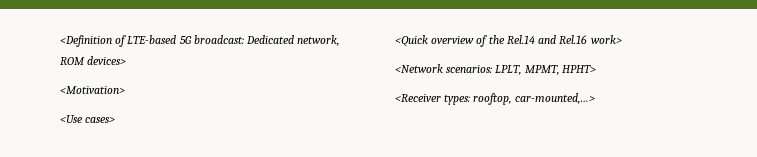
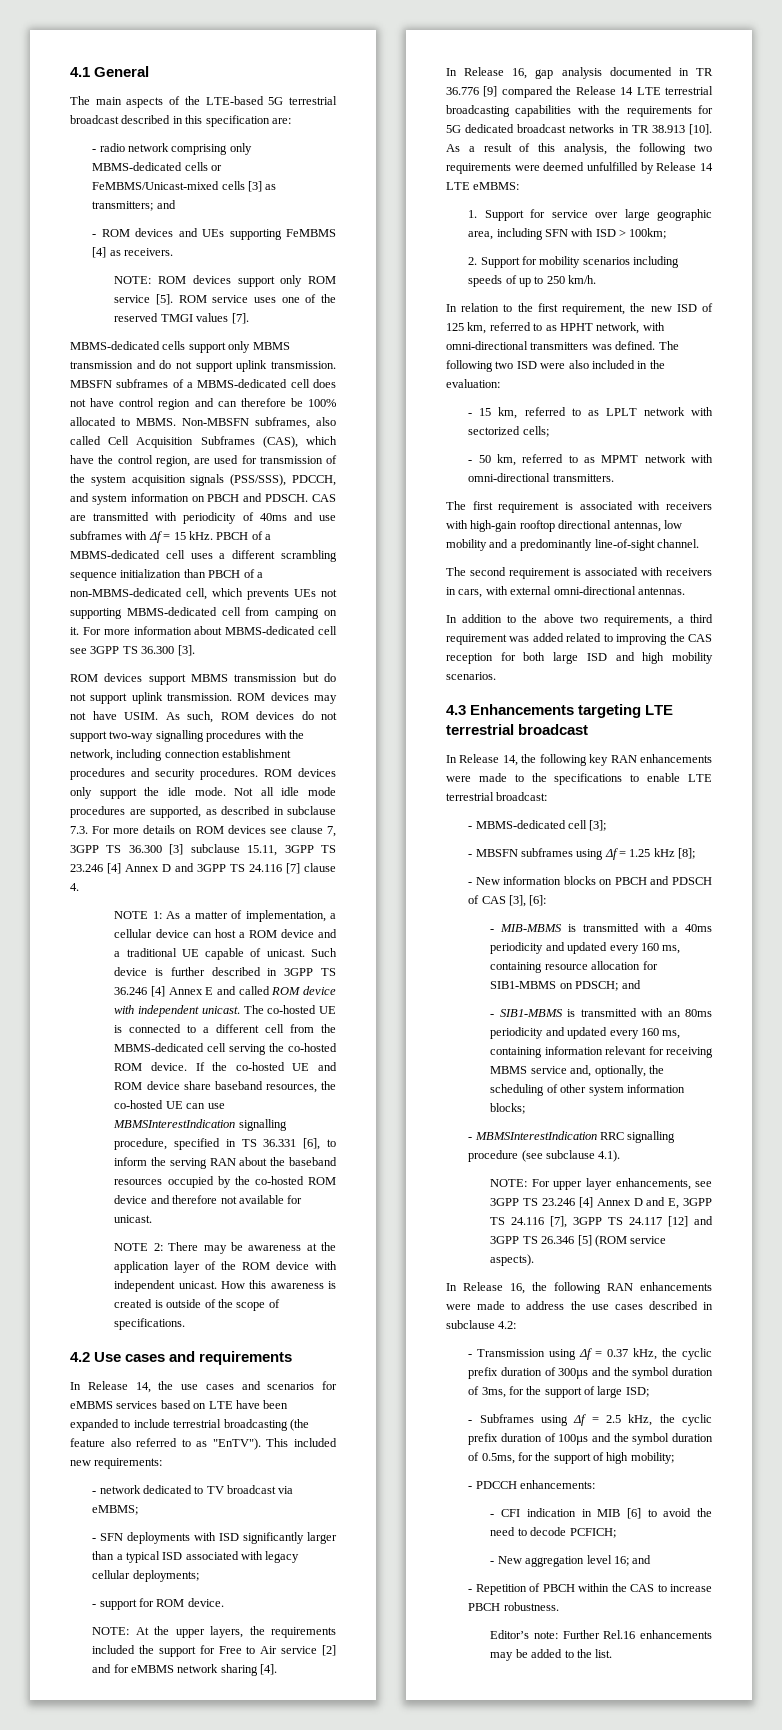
[60,35,340,47] [60,56,127,65] [60,86,125,94] [60,115,116,123] [395,35,622,47] [395,64,596,75] [395,93,595,105] <Definition of LTE-based 5G broadcast: Dedicated network, ROM devices> // <Motivation> // <Use cases> // <Quick overview of the Rel.14 and Rel.16 work> // <Network scenarios: LPLT, MPMT, HPHT> // <Receiver types: rooftop, car-mounted,…> -> [70,66,150,77] [70,96,337,108] [70,115,291,127] [92,143,252,155] [92,162,222,171] [92,181,277,192] [92,200,176,211] [92,228,336,240] [92,247,173,258] [114,275,336,287] [114,294,336,305] [114,313,249,324] [70,341,290,353] [70,360,336,372] [70,379,336,388] [70,398,336,410] [70,417,336,429] [70,436,337,448] [70,455,337,467] [70,474,336,486] [70,493,336,505] [70,512,336,524] [70,531,271,543] [70,550,337,562] [70,569,263,581] [70,588,337,600] [70,607,338,619] [70,626,337,635] [70,645,195,656] [70,673,336,685] [70,692,337,704] [70,711,337,723] [70,730,304,742] [70,749,292,761] [70,768,336,780] [70,787,336,799] [70,806,336,818] [70,825,336,837] [70,844,336,856] [70,863,336,874] [70,883,79,891] [114,910,336,922] [114,929,337,938] [114,948,337,960] [114,967,336,976] [114,986,336,997] [114,1005,336,1017] [114,1024,336,1033] [114,1043,338,1055] [114,1062,337,1071] [114,1081,336,1093] [114,1100,225,1109] [113,1119,287,1131] [114,1138,336,1150] [114,1157,337,1169] [114,1176,336,1188] [114,1195,303,1204] [114,1215,153,1223] [114,1242,337,1254] [114,1261,338,1273] [114,1280,336,1292] [114,1299,280,1311] [114,1318,186,1330] [70,1351,293,1365] [70,1381,337,1393] [70,1400,289,1409] [70,1419,309,1431] [70,1438,337,1450] [70,1458,163,1469] [92,1485,294,1494] [92,1505,139,1515] [92,1532,337,1544] [92,1551,300,1563] [92,1570,199,1582] [92,1598,224,1610] [92,1626,336,1638] [92,1645,336,1657] [92,1664,278,1676] [446,67,713,79] [446,86,713,98] [446,105,713,117] [446,124,712,135] [446,143,712,155] [446,162,713,174] [446,182,520,190] [468,209,712,221] [468,228,667,240] [468,256,680,268] [468,275,597,287] [446,303,713,315] [446,322,665,334] [446,341,679,350] [446,360,665,372] [446,379,500,388] [468,407,713,419] [468,426,549,437] [468,454,713,466] [468,473,614,482] [446,501,712,513] [446,520,682,532] [446,539,699,551] [446,567,712,579] [446,586,685,598] [446,614,713,626] [446,633,712,645] [446,652,713,664] [446,672,496,680] [446,704,674,718] [446,724,589,735] [446,754,712,766] [446,773,712,785] [446,792,548,801] [468,820,607,831] [468,848,696,860] [468,876,712,885] [468,895,547,907] [490,923,712,932] [490,942,681,954] [490,961,658,973] [490,980,641,991] [490,1008,712,1017] [490,1027,681,1039] [490,1046,713,1058] [490,1065,664,1077] [490,1084,685,1096] [490,1103,526,1114] [468,1131,676,1143] [468,1150,621,1162] [490,1178,712,1190] [490,1197,712,1209] [490,1216,713,1228] [490,1235,667,1247] [490,1254,535,1266] [446,1282,712,1294] [446,1301,713,1310] [446,1320,517,1329] [468,1348,712,1360] [468,1367,713,1379] [468,1386,649,1398] [468,1414,712,1426] [468,1433,713,1445] [468,1452,674,1464] [468,1480,595,1489] [490,1508,712,1519] [490,1527,616,1538] [490,1555,652,1567] [468,1583,712,1595] [468,1602,559,1611] [490,1630,712,1639] [490,1649,613,1661] 4.1 General // The main aspects of the LTE-based 5G terrestrial broadcast described in this specification are: // - radio network comprising only MBMS-dedicated cells or FeMBMS/Unicast-mixed cells [3] as transmitters; and // - ROM devices and UEs supporting FeMBMS [4] as receivers. // NOTE: ROM devices support only ROM service [5]. ROM service uses one of the reserved TMGI values [7]. // MBMS-dedicated cells support only MBMS transmission and do not support uplink transmission. MBSFN subframes of a MBMS-dedicated cell does not have control region and can therefore be 100% allocated to MBMS. Non-MBSFN subframes, also called Cell Acquisition Subframes (CAS), which have the control region, are used for transmission of the system acquisition signals (PSS/SSS), PDCCH, and system information on PBCH and PDSCH. CAS are transmitted with periodicity of 40ms and use subframes with Δf = 15 kHz. PBCH of a MBMS-dedicated cell uses a different scrambling sequence initialization than PBCH of a non-MBMS-dedicated cell, which prevents UEs not supporting MBMS-dedicated cell from camping on it. For more information about MBMS-dedicated cell see 3GPP TS 36.300 [3]. // ROM devices support MBMS transmission but do not support uplink transmission. ROM devices may not have USIM. As such, ROM devices do not support two-way signalling procedures with the network, including connection establishment procedures and security procedures. ROM devices only support the idle mode. Not all idle mode procedures are supported, as described in subclause 7.3. For more details on ROM devices see clause 7, 3GPP TS 36.300 [3] subclause 15.11, 3GPP TS 23.246 [4] Annex D and 3GPP TS 24.116 [7] clause 4. // NOTE 1: As a matter of implementation, a cellular device can host a ROM device and a traditional UE capable of unicast. Such device is further described in 3GPP TS 36.246 [4] Annex E and called ROM device with independent unicast. The co-hosted UE is connected to a different cell from the MBMS-dedicated cell serving the co-hosted ROM device. If the co-hosted UE and ROM device share baseband resources, the co-hosted UE can use MBMSInterestIndication signalling procedure, specified in TS 36.331 [6], to inform the serving RAN about the baseband resources occupied by the co-hosted ROM device and therefore not available for unicast. // NOTE 2: There may be awareness at the application layer of the ROM device with independent unicast. How this awareness is created is outside of the scope of specifications. // 4.2 Use cases and requirements // In Release 14, the use cases and scenarios for eMBMS services based on LTE have been expanded to include terrestrial broadcasting (the feature also referred to as "EnTV"). This included new requirements: // - network dedicated to TV broadcast via eMBMS; // - SFN deployments with ISD significantly larger than a typical ISD associated with legacy cellular deployments; // - support for ROM device. // NOTE: At the upper layers, the requirements included the support for Free to Air service [2] and for eMBMS network sharing [4]. // In Release 16, gap analysis documented in TR 36.776 [9] compared the Release 14 LTE terrestrial broadcasting capabilities with the requirements for 5G dedicated broadcast networks in TR 38.913 [10]. As a result of this analysis, the following two requirements were deemed unfulfilled by Release 14 LTE eMBMS: // 1. Support for service over large geographic area, including SFN with ISD > 100km; // 2. Support for mobility scenarios including speeds of up to 250 km/h. // In relation to the first requirement, the new ISD of 125 km, referred to as HPHT network, with omni-directional transmitters was defined. The following two ISD were also included in the evaluation: // - 15 km, referred to as LPLT network with sectorized cells; // - 50 km, referred to as MPMT network with omni-directional transmitters. // The first requirement is associated with receivers with high-gain rooftop directional antennas, low mobility and a predominantly line-of-sight channel. // The second requirement is associated with receivers in cars, with external omni-directional antennas. // In addition to the above two requirements, a third requirement was added related to improving the CAS reception for both large ISD and high mobility scenarios. // 4.3 Enhancements targeting LTE terrestrial broadcast // In Release 14, the following key RAN enhancements were made to the specifications to enable LTE terrestrial broadcast: // - MBMS-dedicated cell [3]; // - MBSFN subframes using Δf = 1.25 kHz [8]; // - New information blocks on PBCH and PDSCH of CAS [3], [6]: // - MIB-MBMS is transmitted with a 40ms periodicity and updated every 160 ms, containing resource allocation for SIB1-MBMS on PDSCH; and // - SIB1-MBMS is transmitted with an 80ms periodicity and updated every 160 ms, containing information relevant for receiving MBMS service and, optionally, the scheduling of other system information blocks; // - MBMSInterestIndication RRC signalling procedure (see subclause 4.1). // NOTE: For upper layer enhancements, see 3GPP TS 23.246 [4] Annex D and E, 3GPP TS 24.116 [7], 3GPP TS 24.117 [12] and 3GPP TS 26.346 [5] (ROM service aspects). // In Release 16, the following RAN enhancements were made to address the use cases described in subclause 4.2: // - Transmission using Δf = 0.37 kHz, the cyclic prefix duration of 300µs and the symbol duration of 3ms, for the support of large ISD; // - Subframes using Δf = 2.5 kHz, the cyclic prefix duration of 100µs and the symbol duration of 0.5ms, for the support of high mobility; // - PDCCH enhancements: // - CFI indication in MIB [6] to avoid the need to decode PCFICH; // - New aggregation level 16; and // - Repetition of PBCH within the CAS to increase PBCH robustness. // Editor’s note: Further Rel.16 enhancements may be added to the list.

